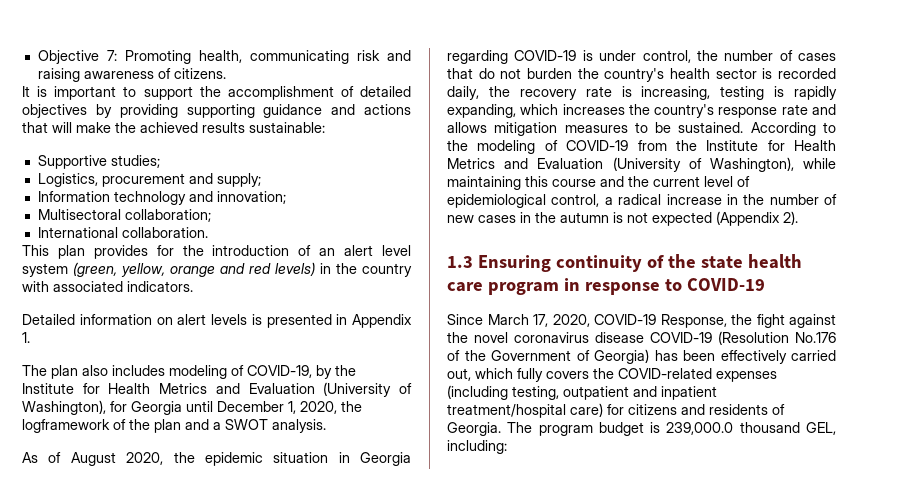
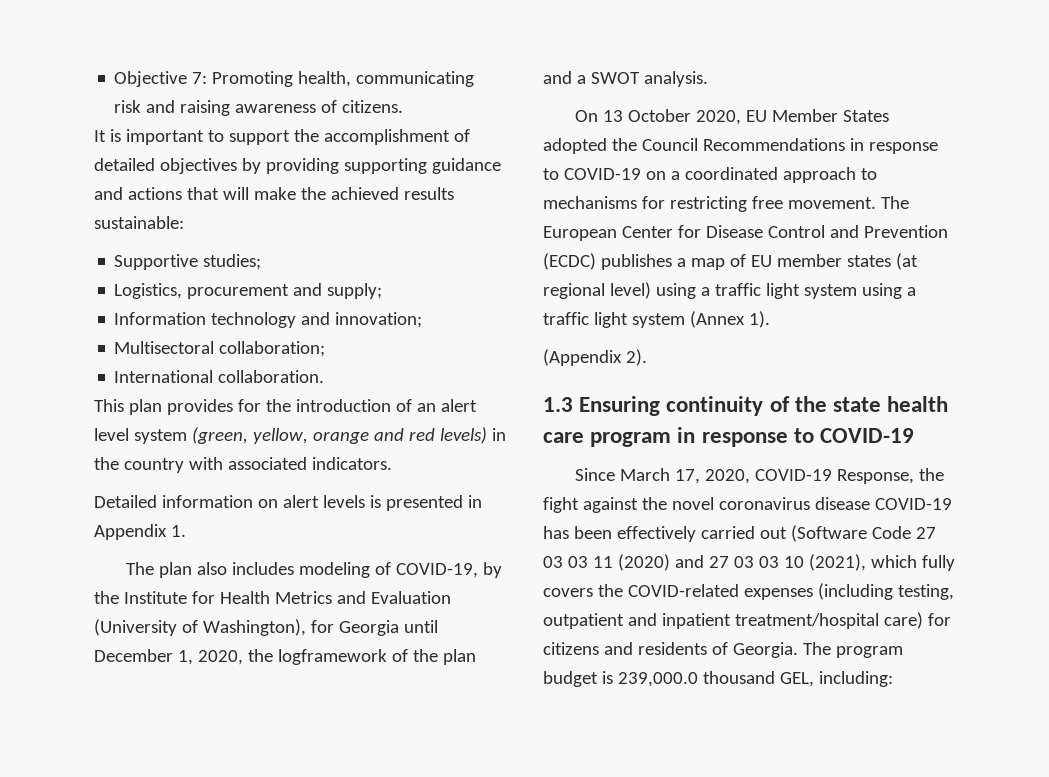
[22,452,411,466] [447,50,836,64] [447,68,836,82] [447,86,837,100] [447,104,836,118] [447,122,836,136] [447,140,836,154] [447,157,836,172] [447,176,750,190] [447,194,837,208] [447,212,712,226] As of August 2020, the epidemic situation in Georgia regarding COVID-19 is under control, the number of cases that do not burden the country's health sector is recorded daily, the recovery rate is increasing, testing is rapidly expanding, which increases the country's response rate and allows mitigation measures to be sustained. According to the modeling of COVID-19 from the Institute for Health Metrics and Evaluation (University of Washington), while maintaining this course and the current level of epidemiological control, a radical increase in the number of new cases in the autumn is not expected -> [575,109,890,125] [543,138,938,154] [543,167,877,183] [543,196,909,212] [543,225,948,241] [543,253,918,270] [543,282,916,299] [543,311,770,328] On 13 October 2020, EU Member States adopted the Council Recommendations in response to COVID-19 on a coordinated approach to mechanisms for restricting free movement. The European Center for Disease Control and Prevention (ECDC) publishes a map of EU member states (at regional level) using a traffic light system using a traffic light system (Annex 1). //
[718,331,836,345] [447,349,836,364] [447,368,471,381] (Resolution No.176 of the Government of Georgia) has been effectively carried out, -> [543,525,936,542] [543,554,866,571] has been effectively carried out (Software Code 27 03 03 11 (2020) and 27 03 03 10 (2021),

